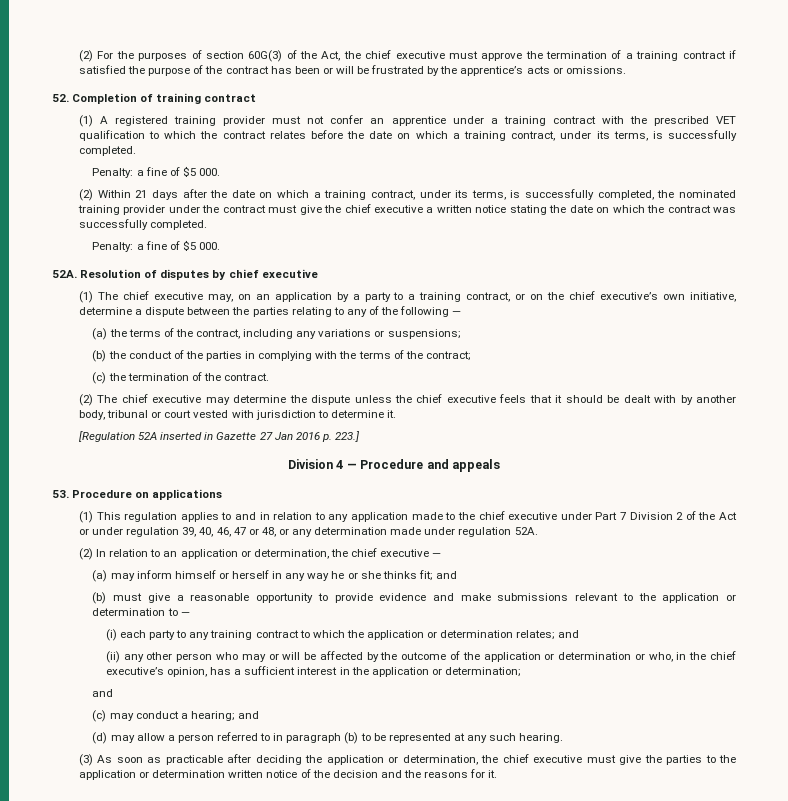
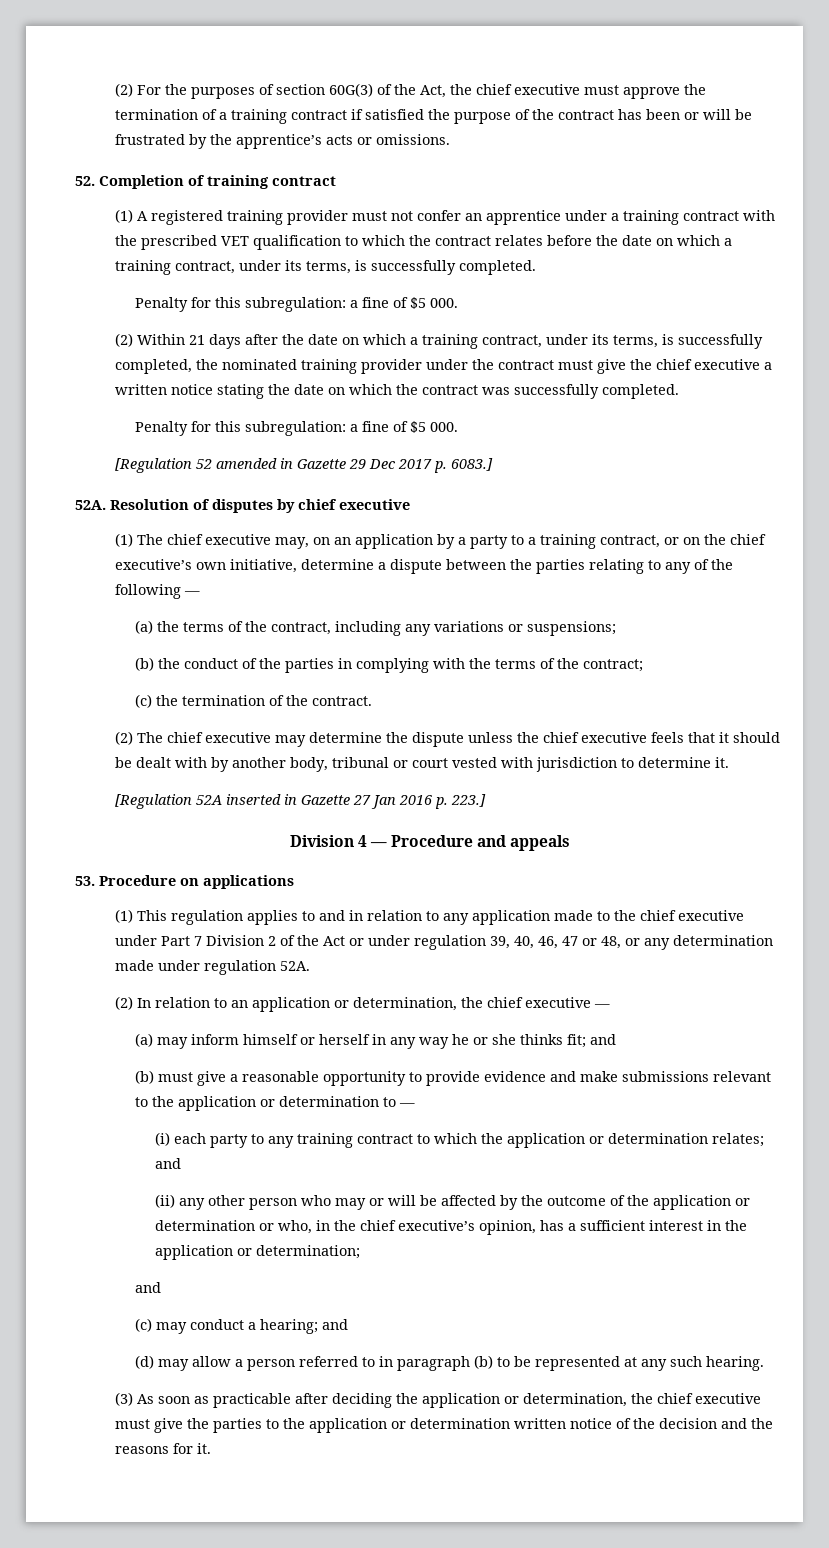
[92,168,134,178] Penalty: -> [134,297,346,312] Penalty for this subregulation:
[92,240,220,252] Penalty: a fine of $5 000. -> [134,421,458,436] [114,458,493,473] Penalty for this subregulation: a fine of $5 000. // [Regulation 52 amended in Gazette 29 Dec 2017 p. 6083.]

